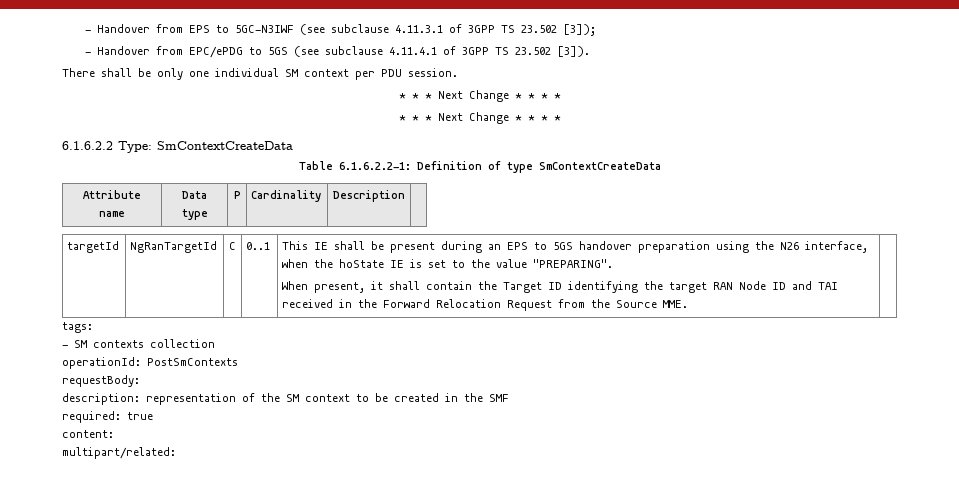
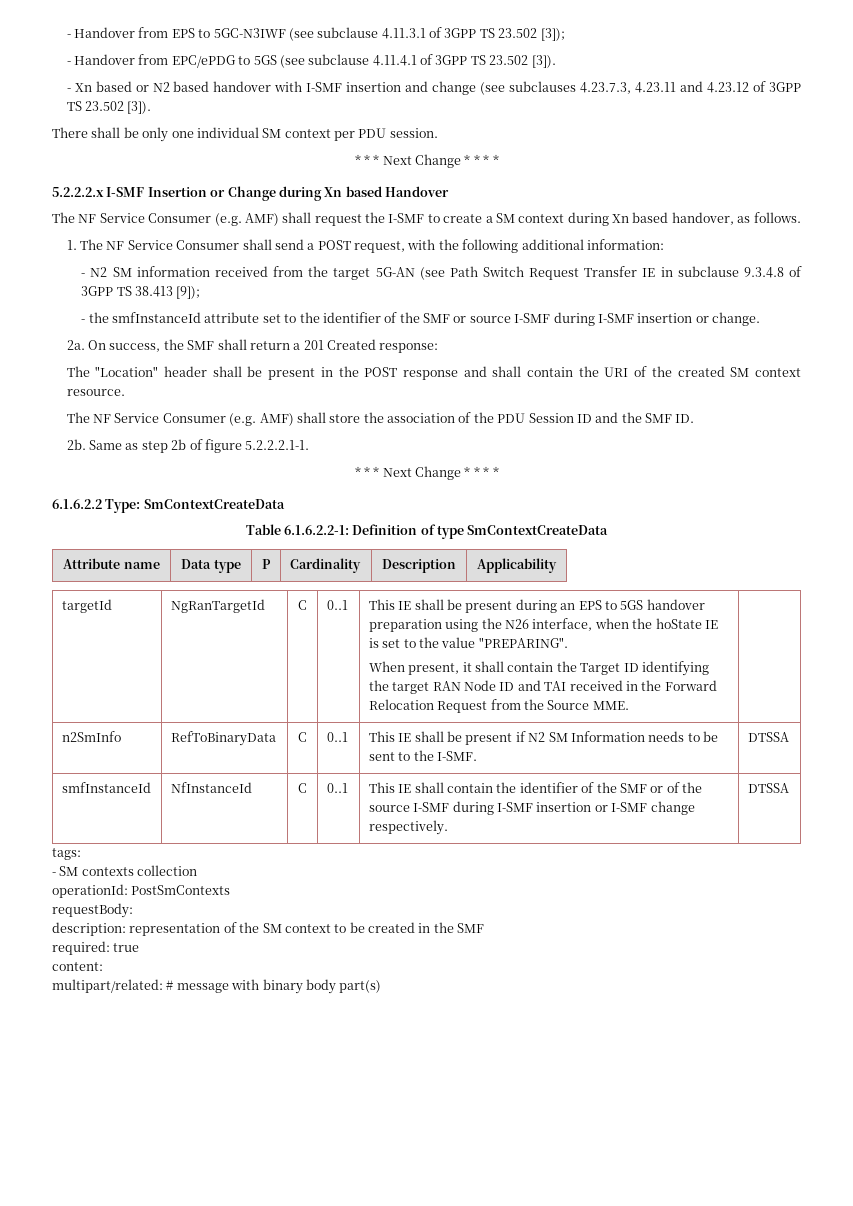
(590, 51) none -> [66,81,802,95] [66,101,152,114] // - Xn based or N2 based handover with I-SMF insertion and change (see subclauses 4.23.7.3, 4.23.11 and 4.23.12 of 3GPP TS 23.502 [3]).
(561, 96) none -> [52,186,449,201] [52,212,801,226] [66,239,664,253] [81,266,803,280] [81,286,201,299] [81,312,761,326] [66,339,439,353] [66,366,801,380] [66,389,125,396] [66,412,695,426] [66,439,310,453] // 5.2.2.2.x I-SMF Insertion or Change during Xn based Handover // The NF Service Consumer (e.g. AMF) shall request the I-SMF to create a SM context during Xn based handover, as follows. // 1. The NF Service Consumer shall send a POST request, with the following additional information: // - N2 SM information received from the target 5G-AN (see Path Switch Request Transfer IE in subclause 9.3.4.8 of 3GPP TS 38.413 [9]); // - the smfInstanceId attribute set to the identifier of the SMF or source I-SMF during I-SMF insertion or change. // 2a. On success, the SMF shall return a 201 Created response: // The "Location" header shall be present in the POST response and shall contain the URI of the created SM context resource. // The NF Service Consumer (e.g. AMF) shall store the association of the PDU Session ID and the SMF ID. // 2b. Same as step 2b of figure 5.2.2.2.1-1.
(405, 196) none -> [477,558,557,573] Applicability
(689, 304) none -> [61,731,121,742] [170,731,276,746] [298,732,307,742] [326,732,348,742] [368,731,719,745] [368,750,478,761] [747,732,789,742] [61,782,151,793] [170,782,252,793] [298,783,307,793] [326,783,348,793] [368,782,703,793] [368,801,695,815] [368,820,448,835] [747,783,789,793] // n2SmInfo | RefToBinaryData | C | 0..1 | This IE shall be present if N2 SM Information needs to be sent to the I-SMF. | DTSSA // smfInstanceId | NfInstanceId | C | 0..1 | This IE shall contain the identifier of the SMF or of the source I-SMF during I-SMF insertion or I-SMF change respectively. | DTSSA
(176, 453) none -> [166,979,382,994] # message with binary body part(s)

